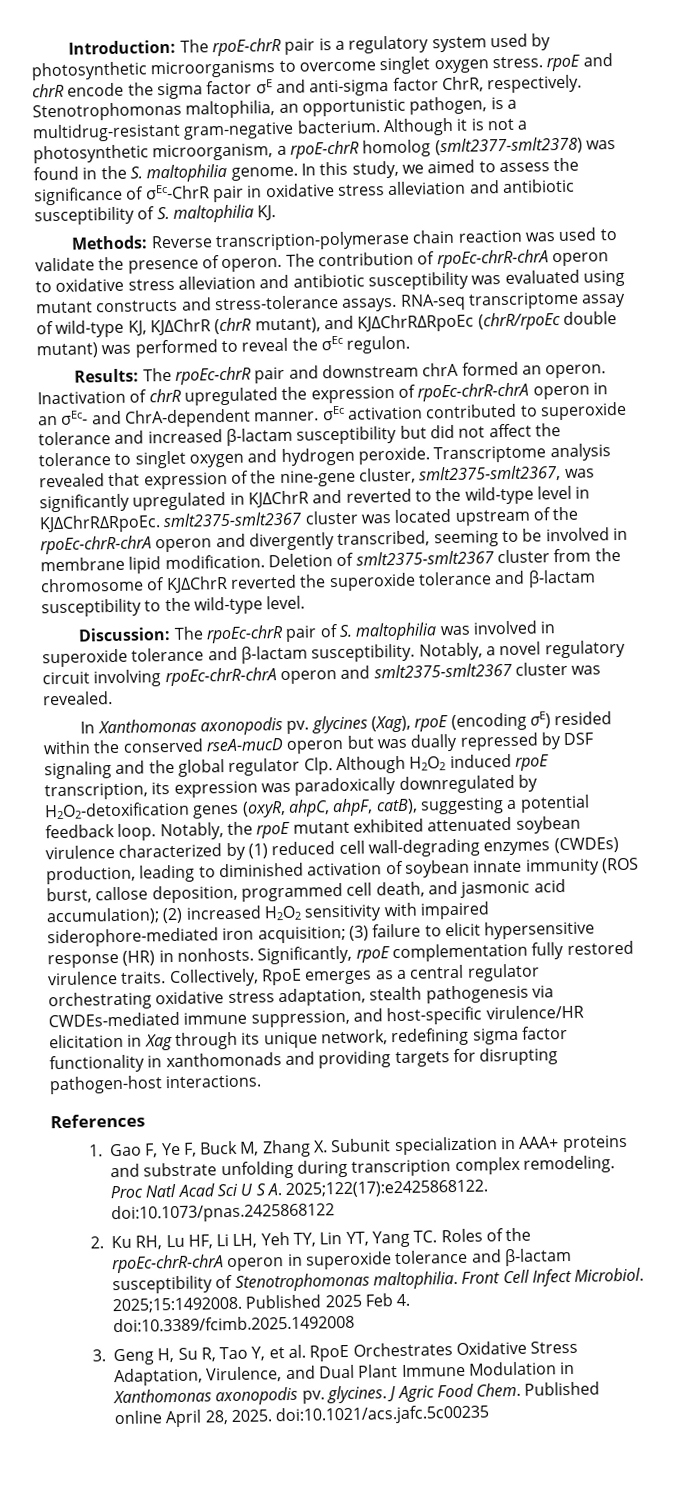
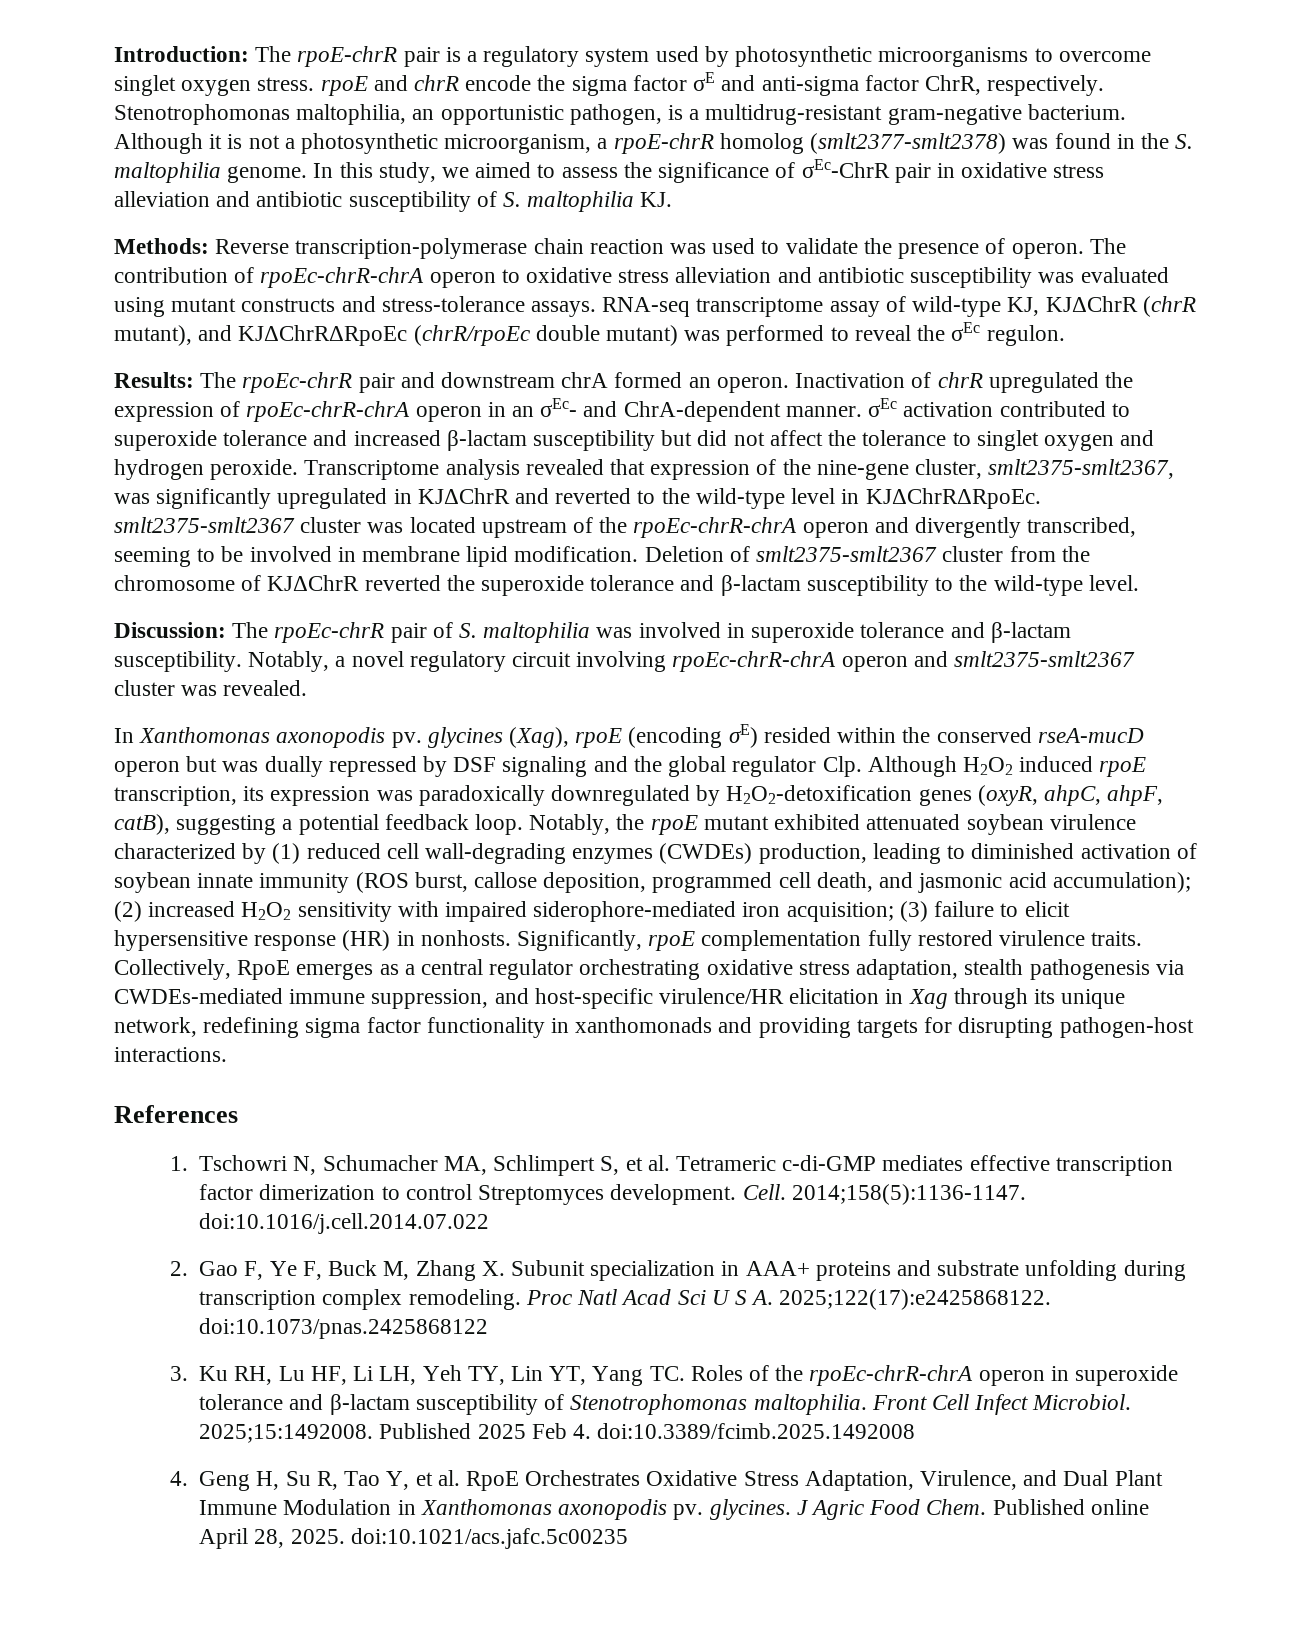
(103, 1150) none -> [199,1155,1173,1176] [199,1184,1026,1205] [199,1213,490,1234] [169,1261,188,1276] Tschowri N, Schumacher MA, Schlimpert S, et al. Tetrameric c-di-GMP mediates effective transcription factor dimerization to control Streptomyces development. Cell. 2014;158(5):1136-1147. doi:10.1016/j.cell.2014.07.022 // 2.
[89,1236,104,1249] 2. -> [169,1366,188,1381] 3.
[91,1349,106,1362] 3. -> [169,1471,188,1486] 4.

